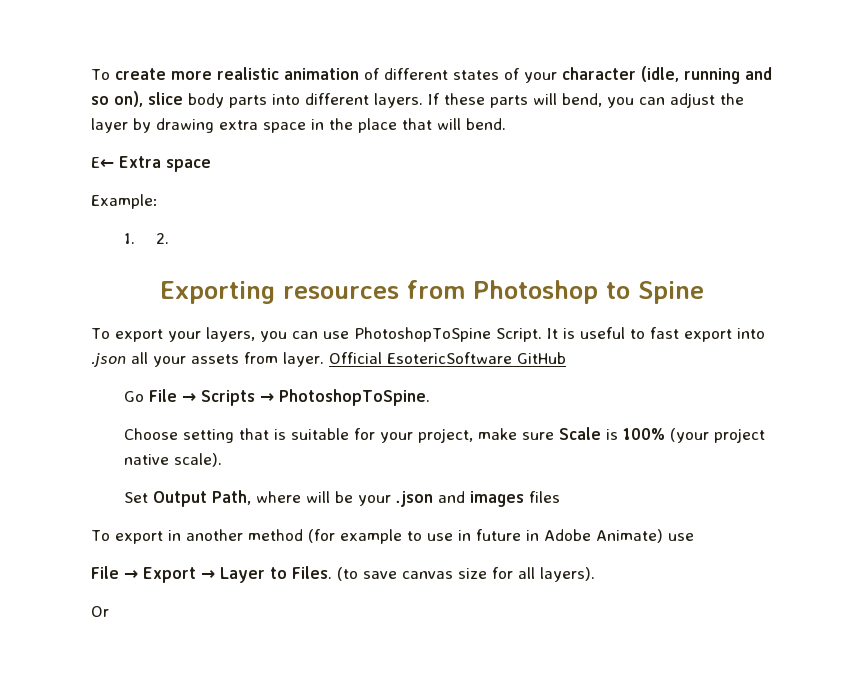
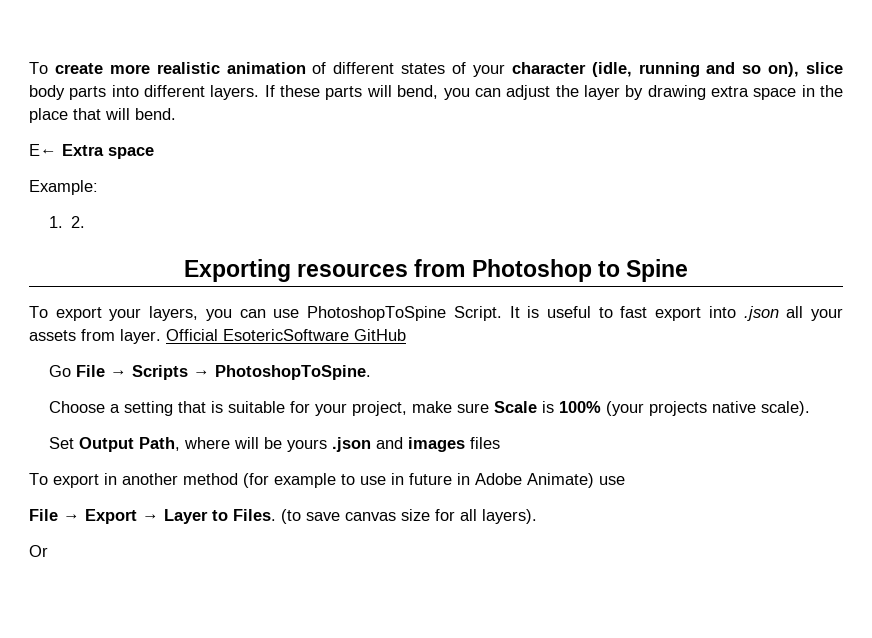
(178, 434) none -> [109,404,120,413] a
[713,428,765,443] project -> [648,401,707,416] projects
[357,495,391,506] your -> [286,439,327,452] yours

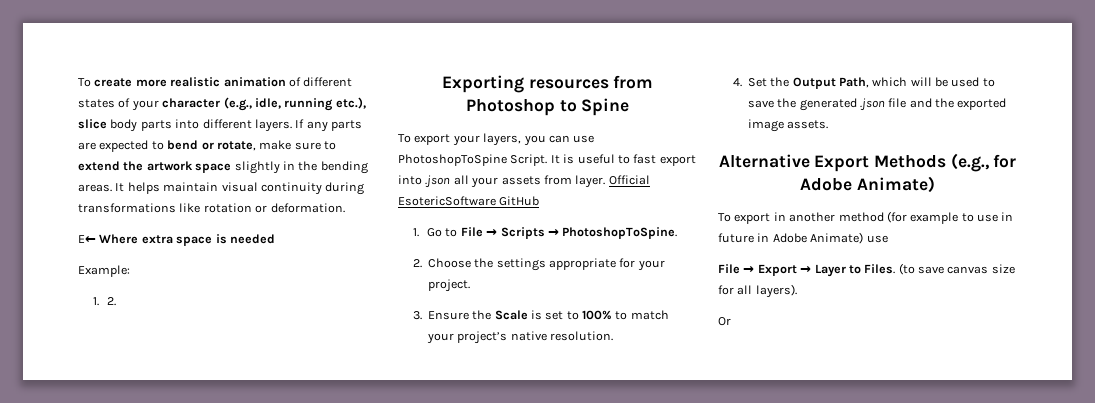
[591,62,800,77] (idle, running and so on), -> [223,97,366,111] (e.g., idle, running etc.),
[280,85,844,100] [29,108,176,123] [29,144,154,159] these parts will bend, you can adjust the layer by drawing extra space in the place that will bend. // E← Extra space -> [306,120,362,132] [78,140,336,152] [78,161,368,174] [78,182,365,195] [78,203,345,213] [78,234,275,246] any parts are expected to bend or rotate, make sure to extend the artwork space slightly in the bending areas. It helps maintain visual continuity during transformations like rotation or deformation. // E← Where extra space is needed
[48,365,71,377] Go -> [412,228,458,237] 1. Go to
[48,401,810,416] [48,437,74,449] Choose a setting that is suitable for your project, make sure Scale is 100% (your projects native scale). // Set -> [412,258,665,271] [427,279,470,292] [412,310,669,320] [426,331,613,344] [732,77,790,87] 2. Choose the settings appropriate for your project. // 3. Ensure the Scale is set to 100% to match your project’s native resolution. // 4. Set the
[183,437,230,449] where -> [872,77,908,87] which
[286,437,500,452] yours .json and images files -> [951,77,995,87] [747,98,1007,111] [747,119,829,132] [718,153,1017,172] [800,176,935,193] used to save the generated .json file and the exported image assets. // Alternative Export Methods (e.g., for Adobe Animate)

